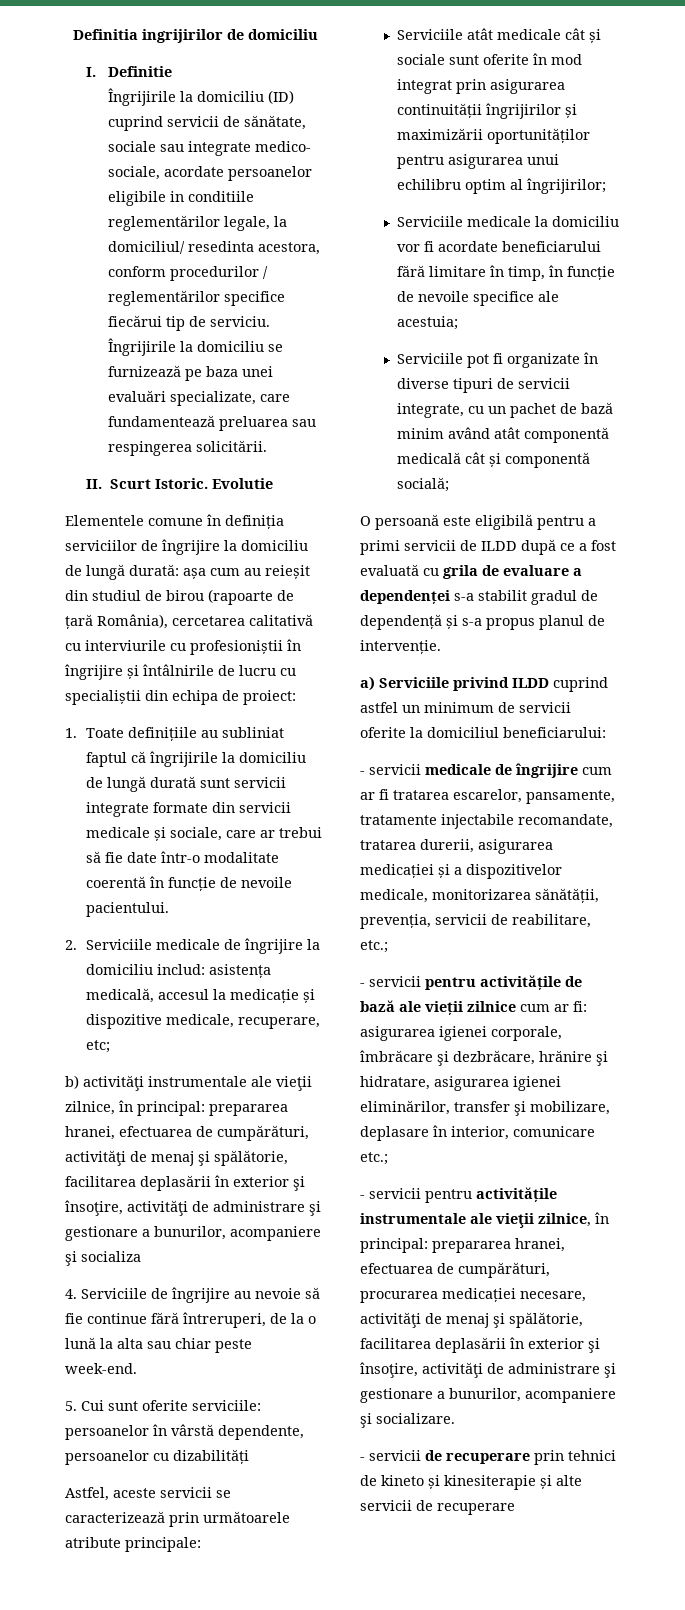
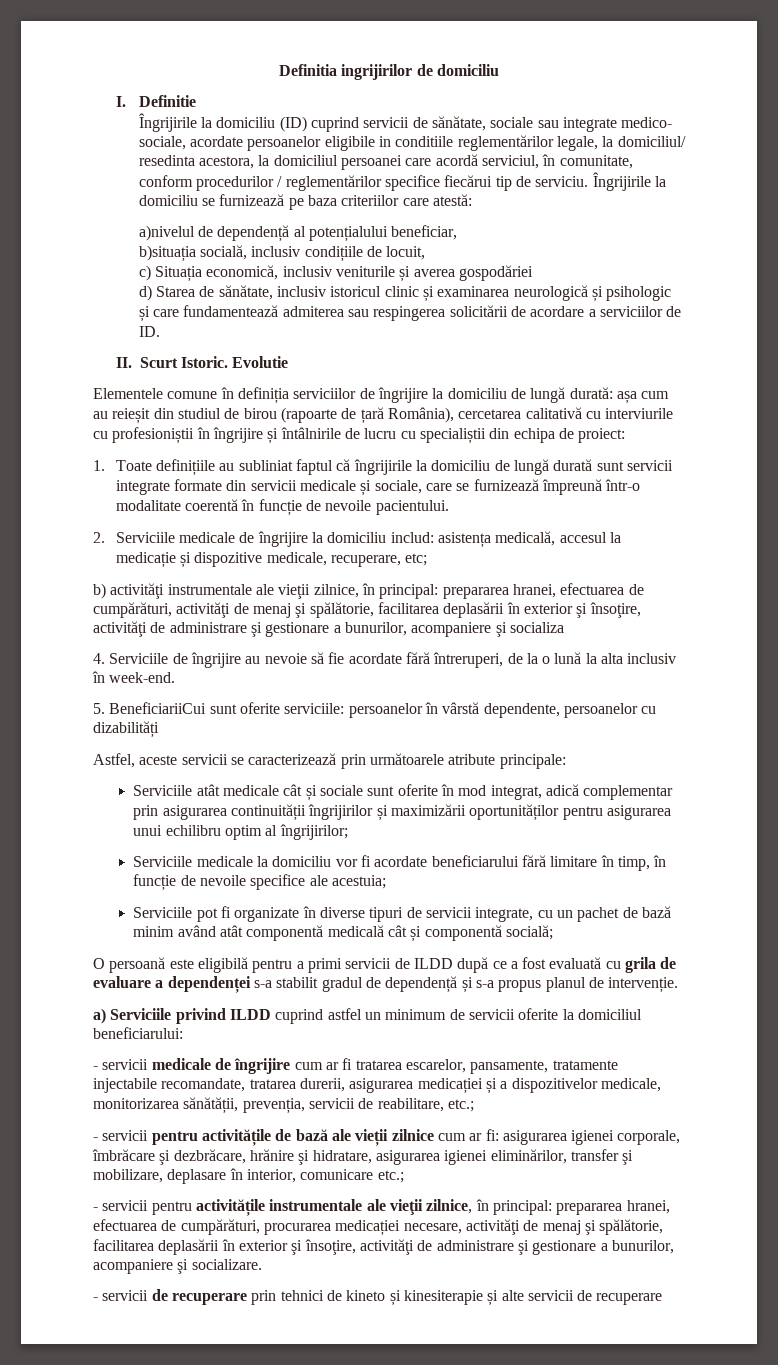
(320, 248) none -> [258,154,633,170] la domiciliul persoanei care acordă serviciul, în comunitate,
[241,366,273,377] [107,390,256,406] unei evaluări specializate, -> [341,194,472,206] [138,225,458,242] [138,245,426,262] [138,265,533,282] [138,285,672,302] [138,306,150,322] criteriilor care atestă: // a)nivelul de dependență al potențialului beneficiar, // b)situația socială, inclusiv condițiile de locuit, // c) Situația economică, inclusiv veniturile și averea gospodăriei // d) Starea de sănătate, inclusiv istoricul clinic și examinarea neurologică și psihologic și
[218,416,288,431] preluarea -> [282,306,344,317] admiterea
[195,440,267,452] solicitării. -> [449,305,682,317] [138,326,160,337] solicitării de acordare a serviciilor de ID.
[260,827,323,838] [86,851,158,863] ar trebui să fie date -> [456,479,603,495] se furnizează împreună
[87,1313,147,1324] continue -> [348,653,402,664] acordate
[147,1338,252,1353] sau chiar peste -> [627,653,677,664] [92,671,105,683] inclusiv în
[81,1400,104,1411] Cui -> [109,702,207,714] BeneficiariiCui
[397,79,453,94] integrat -> [490,784,674,800] integrat, adică complementar

